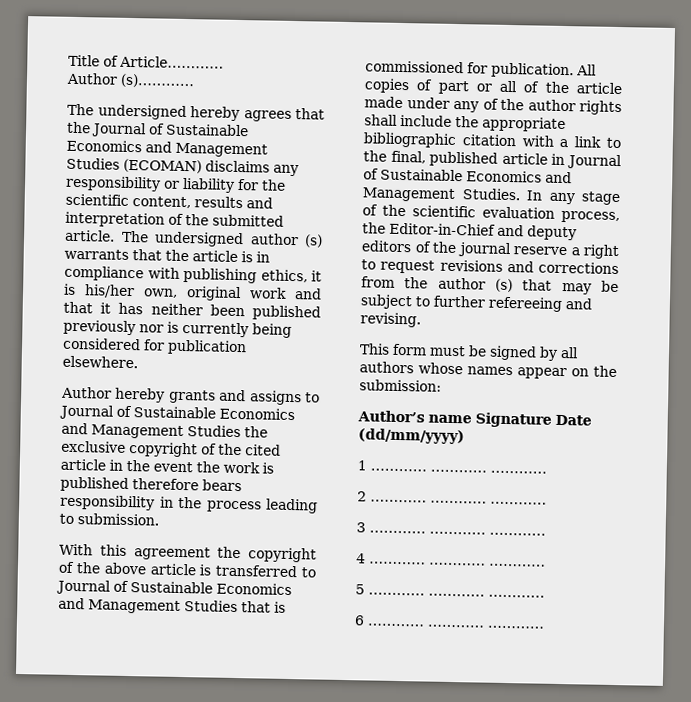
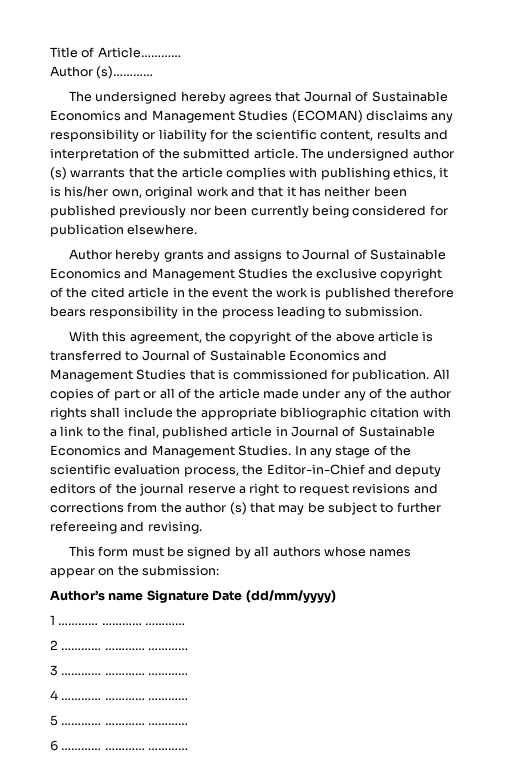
[66,121,91,134] the -> (301, 96) none
[241,251,270,263] [64,265,144,282] is in compliance -> [225,167,286,180] complies
[167,321,179,333] is -> [214,205,248,216] been
[133,546,211,561] agreement -> [129,332,202,344] agreement,

